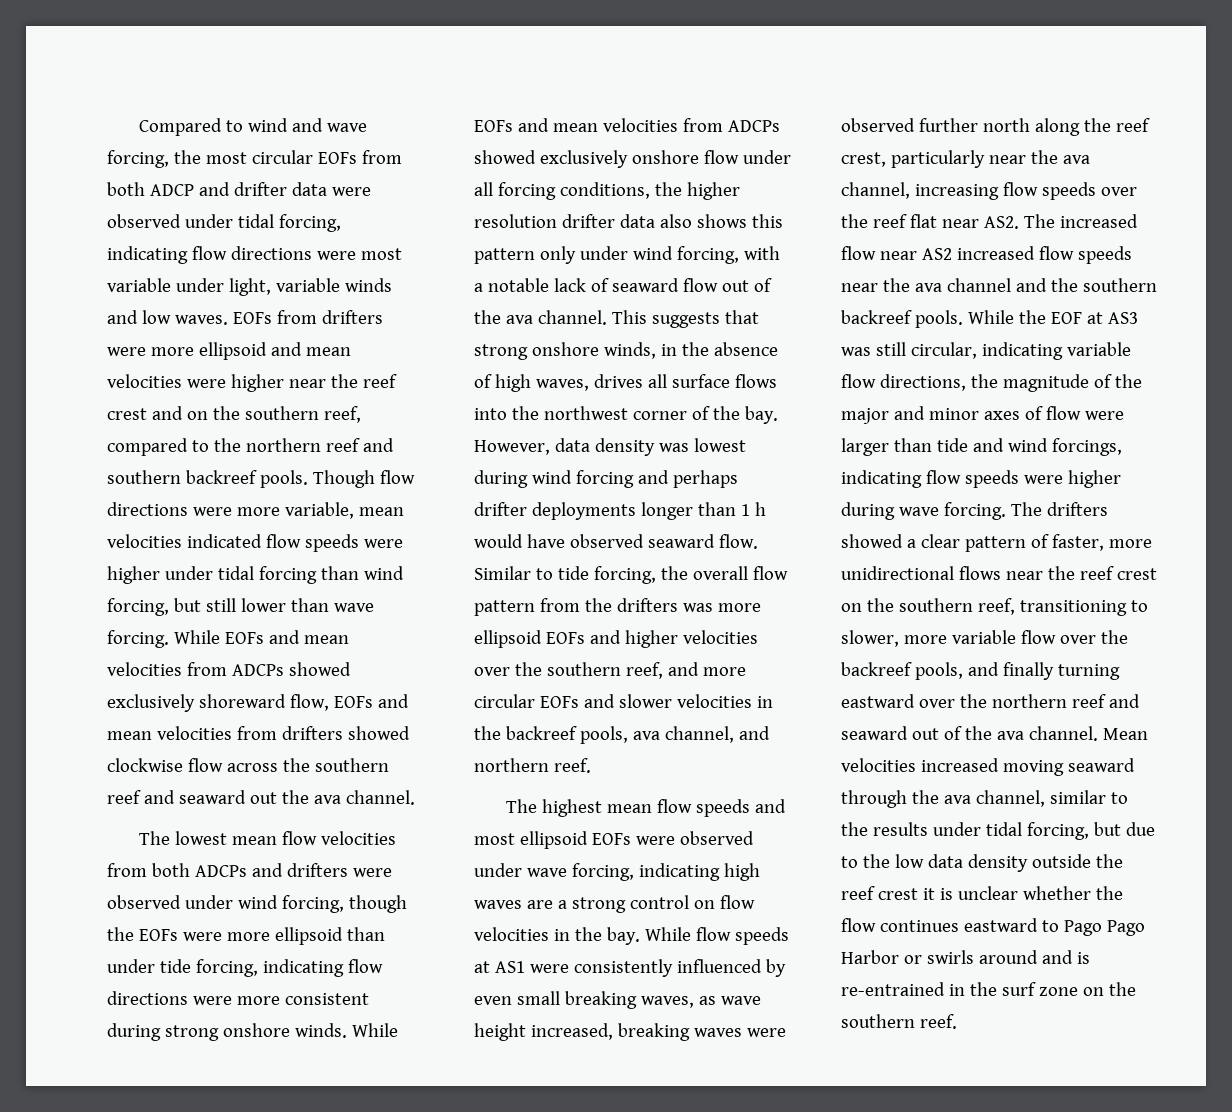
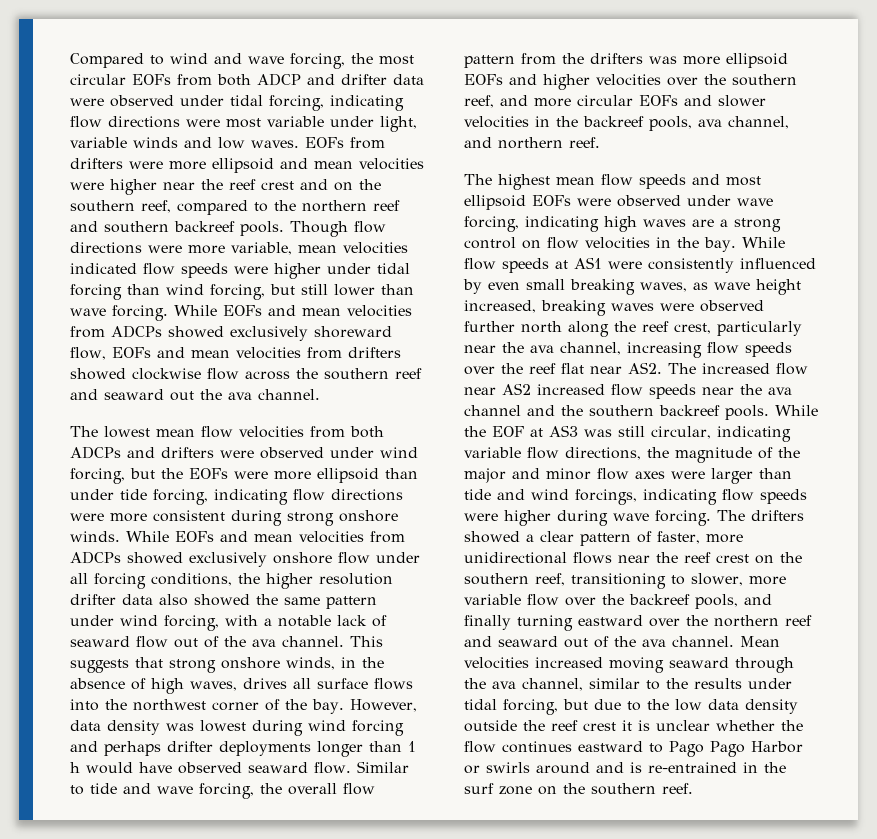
[348,895,407,913] though -> [130,468,155,479] but
[696,214,783,228] [474,246,576,264] shows this pattern only -> [194,594,377,609] showed the same pattern
(589, 573) none -> [123,783,193,794] and wave
[983,406,1081,420] axes of flow -> [597,468,665,480] flow axes

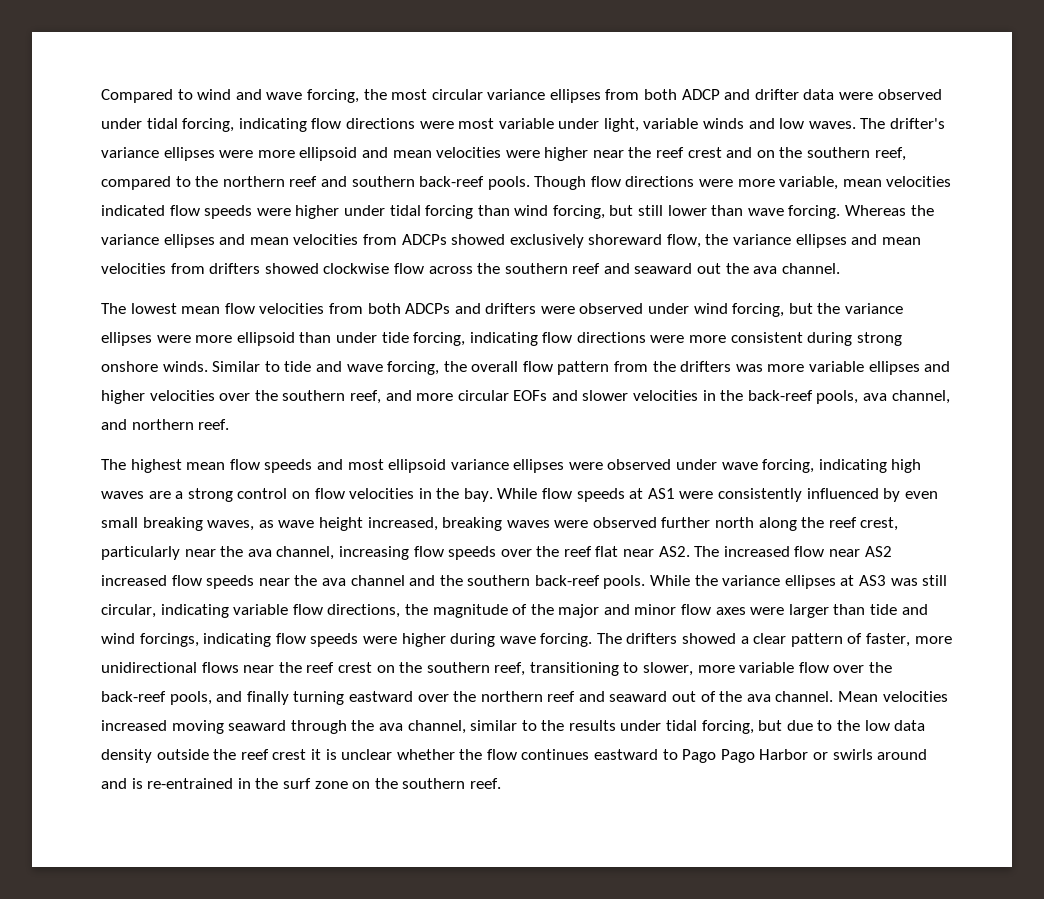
[132,74,171,85] EOFs -> [487,89,601,103] variance ellipses
[305,137,385,149] [70,158,123,169] EOFs from drifters -> [860,118,946,129] [101,147,215,161] The drifter's variance ellipses
[174,221,235,232] backreef -> [419,176,485,187] back-reef
[174,305,262,316] While EOFs -> [845,205,934,216] [101,234,215,248] Whereas the variance ellipses
[111,347,151,358] EOFs -> [705,234,847,248] the variance ellipses
[189,468,228,479] EOFs -> [845,303,904,314] [101,332,152,346] variance ellipses
[126,531,405,543] [70,551,420,567] [70,573,393,589] [70,594,377,609] [70,615,387,631] [70,636,383,648] [70,657,384,673] [70,678,413,694] [70,699,417,714] [70,720,404,736] [70,741,416,757] [70,762,351,774] While EOFs and mean velocities from ADCPs showed exclusively onshore flow under all forcing conditions, the higher resolution drifter data also showed the same pattern under wind forcing, with a notable lack of seaward flow out of the ava channel. This suggests that strong onshore winds, in the absence of high waves, drives all surface flows into the northwest corner of the bay. However, data density was lowest during wind forcing and perhaps drifter deployments longer than 1 h would have observed seaward flow. -> (208, 366) none
[726,53,788,68] [464,74,503,85] ellipsoid EOFs -> [809,361,920,375] variable ellipses
[583,116,644,127] backreef -> [747,390,813,401] back-reef
[532,195,571,206] EOFs -> [450,459,565,473] variance ellipses
[659,405,720,416] backreef -> [534,575,600,586] back-reef
[492,426,524,437] EOF -> [722,575,836,589] variance ellipses
[629,594,690,605] backreef -> [101,691,166,702] back-reef

